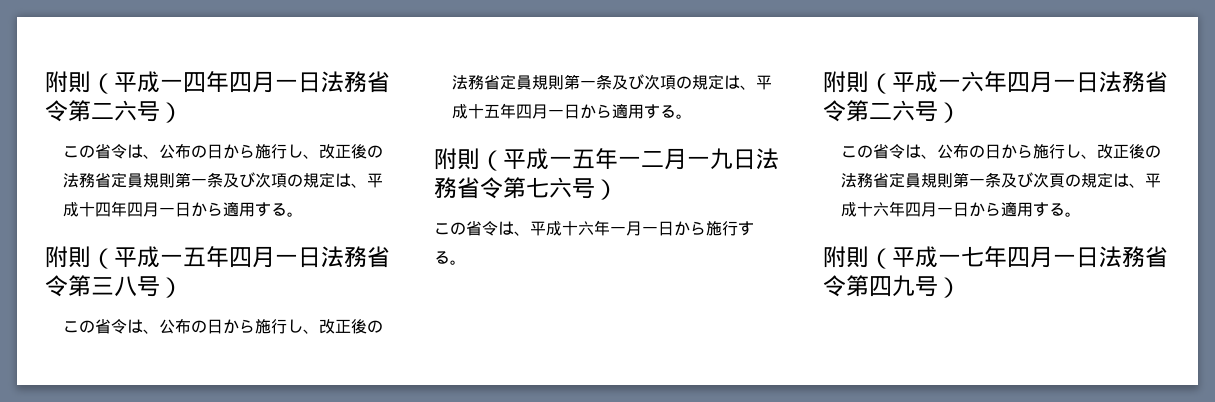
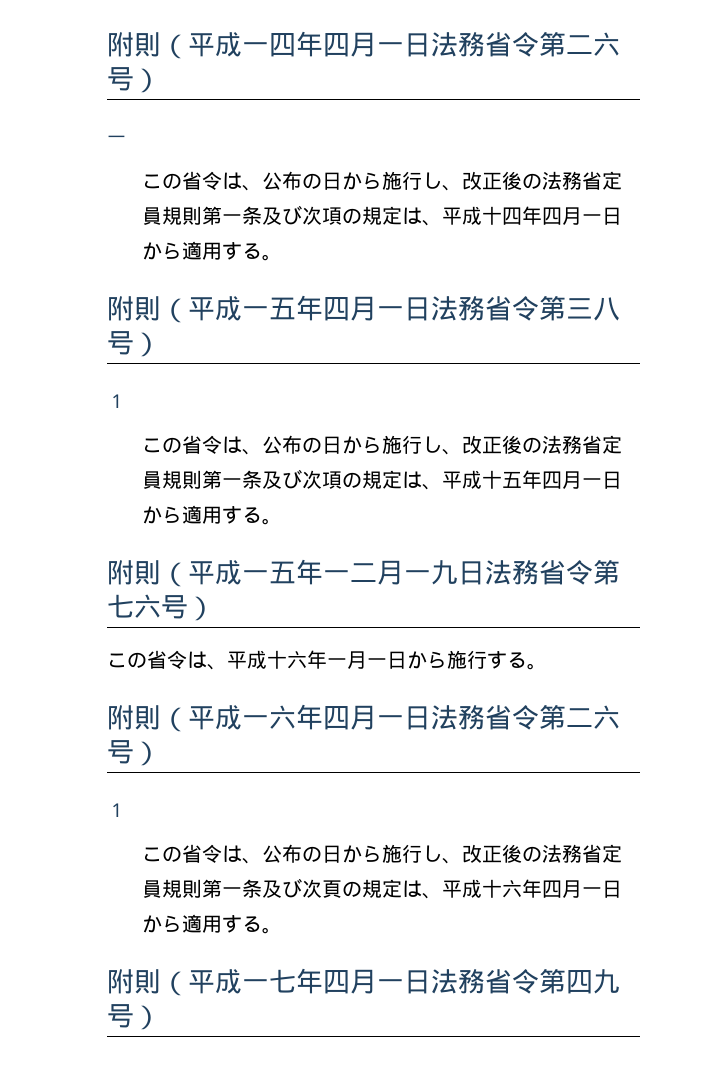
(183, 112) none -> [107,135,126,144] // 一
(183, 287) none -> [107,394,126,408] // １
(961, 112) none -> [107,803,126,817] // １

